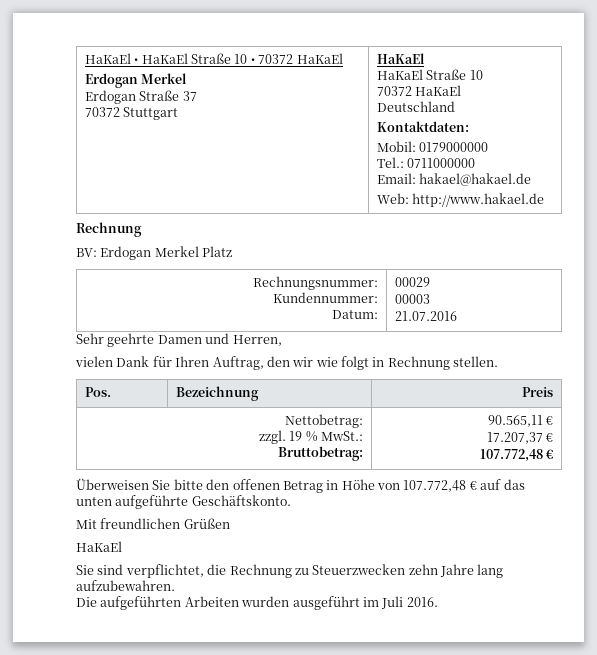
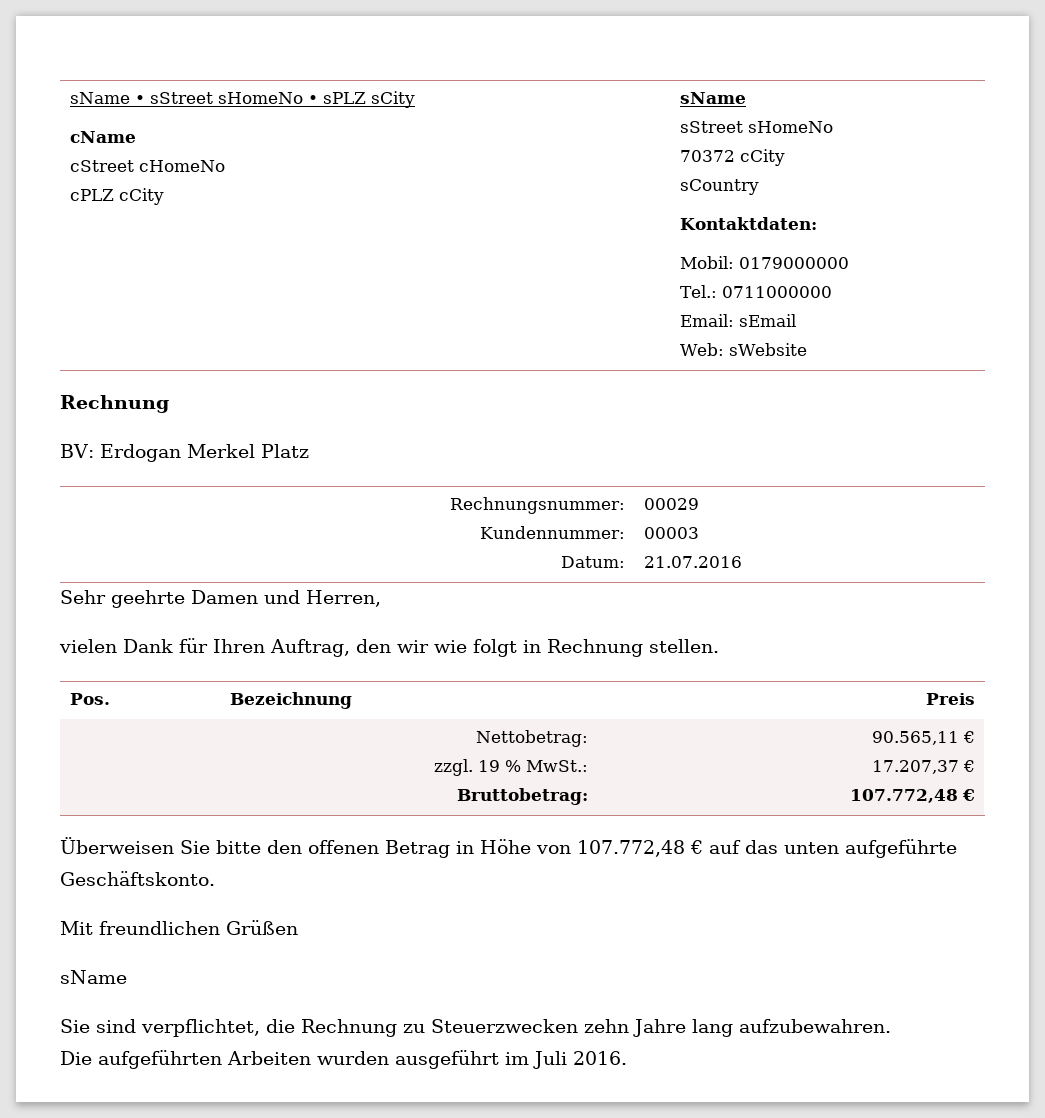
[84,53,343,64] [84,73,188,88] [84,90,197,104] [84,107,179,120] [376,53,425,64] [376,69,483,80] [376,85,462,96] [376,101,455,112] HaKaEl • HaKaEl Straße 10 • 70372 HaKaEl // Erdogan Merkel // Erdogan Straße 37 // 70372 Stuttgart | HaKaEl // HaKaEl Straße 10 // 70372 HaKaEl // Deutschland -> [70,91,416,108] [70,131,137,143] [70,160,226,172] [70,188,165,205] [680,92,747,104] [680,121,834,133] [680,149,786,166] [680,179,760,195] sName • sStreet sHomeNo • sPLZ sCity // cName // cStreet cHomeNo // cPLZ cCity | sName // sStreet sHomeNo // 70372 cCity // sCountry
[419,173,532,186] hakael@hakael.de -> [739,314,797,327] sEmail
[412,193,545,207] http://www.hakael.de -> [729,343,808,356] sWebsite
[76,541,122,552] HaKaEl -> [60,970,127,984] sName

